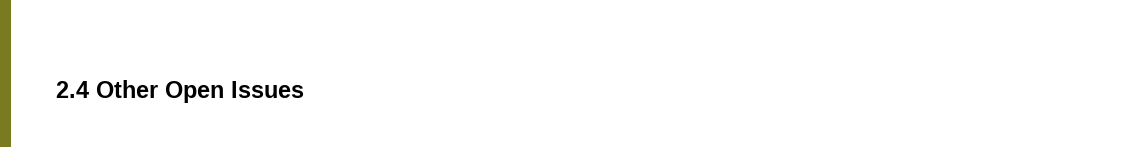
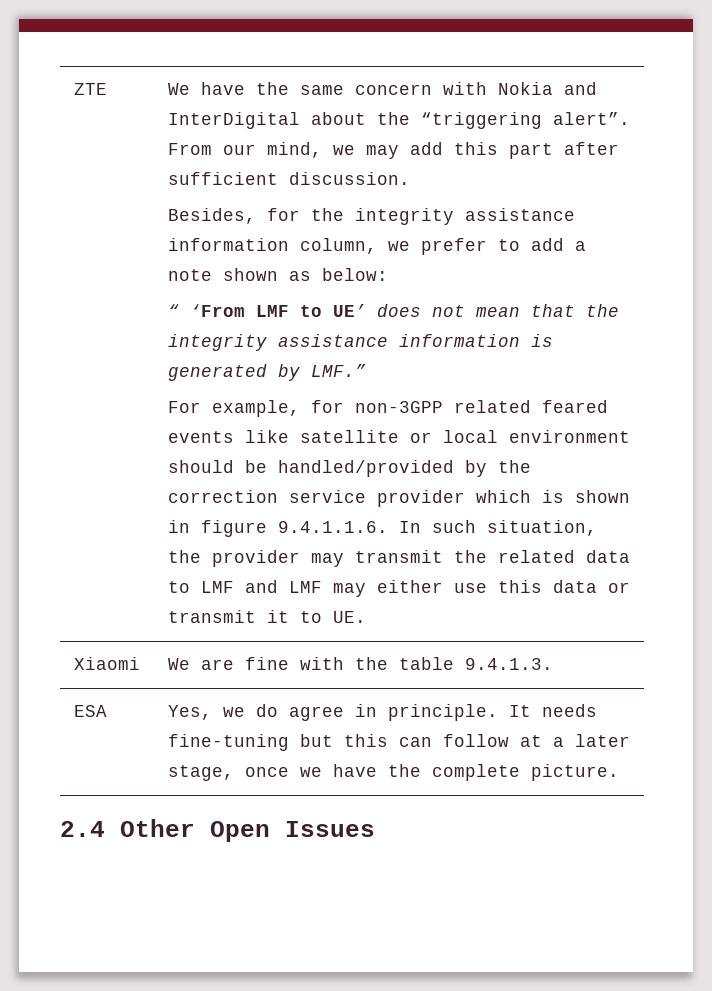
(56, 89) none -> [73,83,107,95] [167,82,597,95] [167,112,630,129] [167,142,619,159] [167,172,410,185] [167,208,575,225] [167,238,586,255] [167,268,388,281] [167,304,619,317] [167,334,553,351] [167,364,366,381] [167,400,608,417] [167,430,630,443] [167,460,531,477] [167,490,630,507] [167,520,597,537] [167,550,630,567] [167,580,630,597] [167,610,366,623] [73,657,140,670] [167,657,553,670] [73,705,107,717] [167,704,597,721] [167,734,630,751] [167,764,619,781] ZTE | We have the same concern with Nokia and InterDigital about the “triggering alert”. From our mind, we may add this part after sufficient discussion. // Besides, for the integrity assistance information column, we prefer to add a note shown as below: // “ ‘From LMF to UE’ does not mean that the integrity assistance information is generated by LMF.” // For example, for non-3GPP related feared events like satellite or local environment should be handled/provided by the correction service provider which is shown in figure 9.4.1.1.6. In such situation, the provider may transmit the related data to LMF and LMF may either use this data or transmit it to UE. // Xiaomi | We are fine with the table 9.4.1.3. // ESA | Yes, we do agree in principle. It needs fine-tuning but this can follow at a later stage, once we have the complete picture. //

